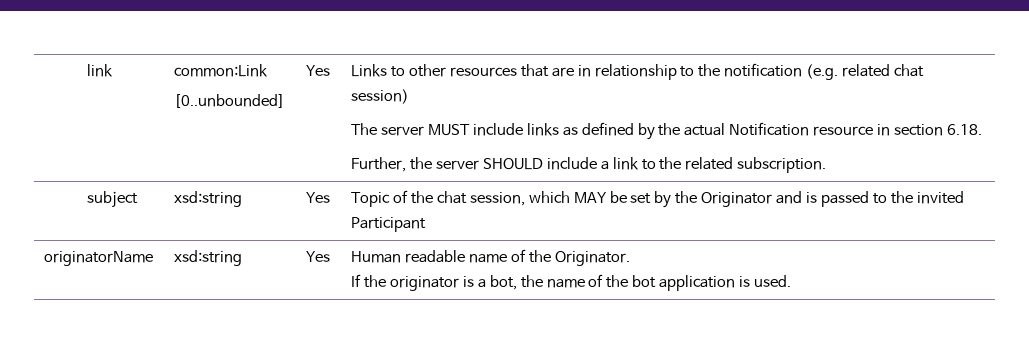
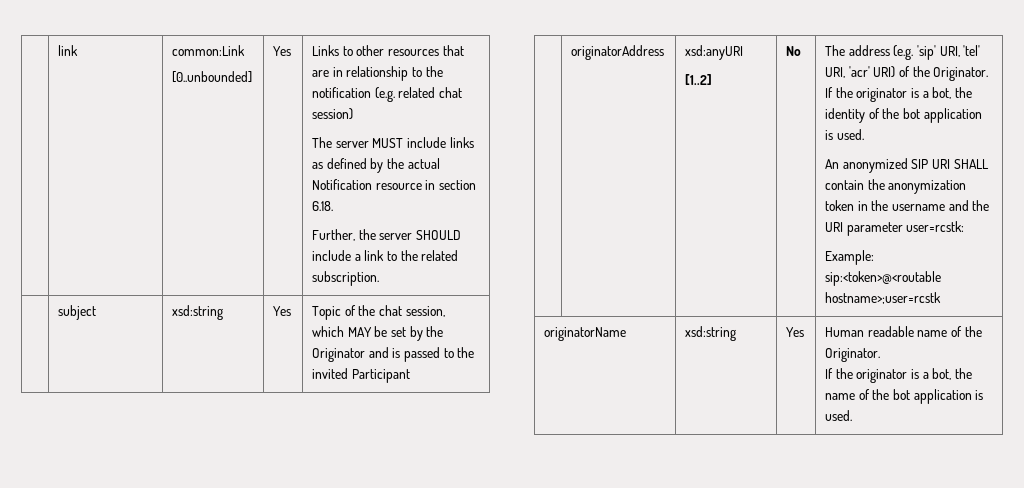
(427, 224) none -> [571,45,665,60] [685,45,744,60] [685,74,713,85] [786,46,802,56] [825,45,981,60] [825,66,989,81] [825,87,972,102] [825,108,982,123] [825,129,864,140] [825,158,989,173] [825,179,967,194] [825,200,990,211] [825,221,965,236] [825,250,875,265] [825,271,942,286] [825,292,942,304] // | originatorAddress | xsd:anyURI // [1..2] | No | The address (e.g. 'sip' URI, 'tel' URI, 'acr' URI) of the Originator. If the originator is a bot, the identity of the bot application is used. // An anonymized SIP URI SHALL contain the anonymization token in the username and the URI parameter user=rcstk: // Example: sip:<token>@<routable hostname>;user=rcstk

